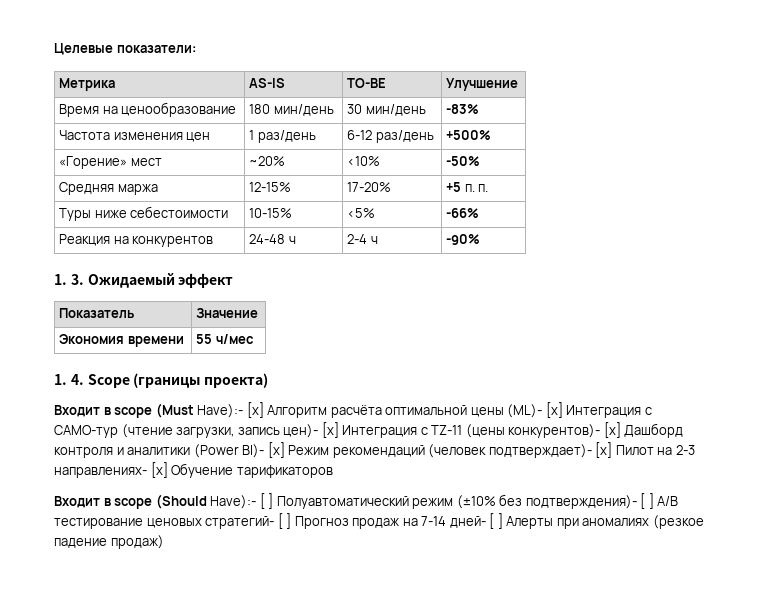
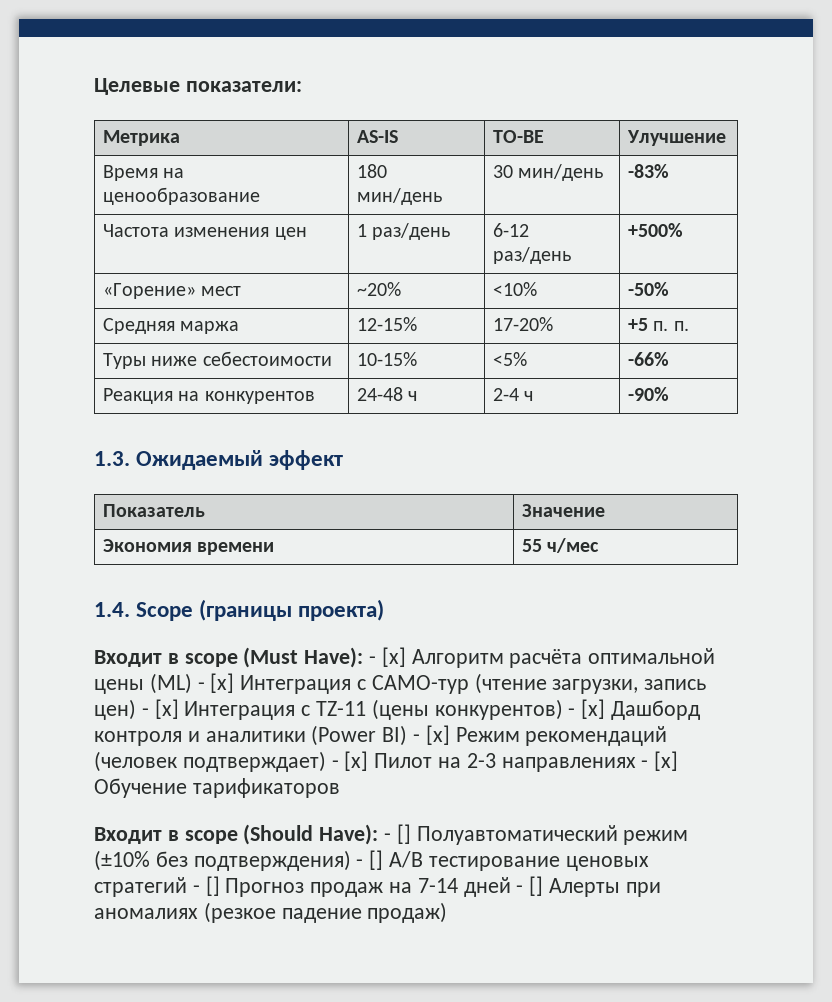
[54,274,84,285] 1. 3. -> [94,451,130,466] 1.3.
[54,374,84,385] 1. 4. -> [94,602,130,617] 1.4.
[197,404,244,418] Have):- -> [304,647,377,668] Have): -
[507,404,543,418] (ML)- -> [149,673,205,694] (ML) -
[283,424,319,438] цен)- -> [94,699,149,720] цен) -
[508,424,601,438] конкурентов)- -> [434,699,576,720] конкурентов) -
[242,444,265,458] BI)- -> [382,725,421,746] BI) -
[488,444,592,458] подтверждает)- -> [182,751,339,772] подтверждает) -
[54,467,147,478] направлениях- -> [501,757,649,772] направлениях -
[210,493,274,509] Have):- [ ] -> [319,824,411,845] Have): - []
[525,493,679,509] [54,513,292,529] подтверждения)- [ ] A/B тестирование ценовых стратегий- [ ] -> [193,850,649,871] [94,876,220,897] подтверждения) - [] A/B тестирование ценовых стратегий - []
[449,513,503,529] дней- [ ] -> [463,876,544,897] дней - []

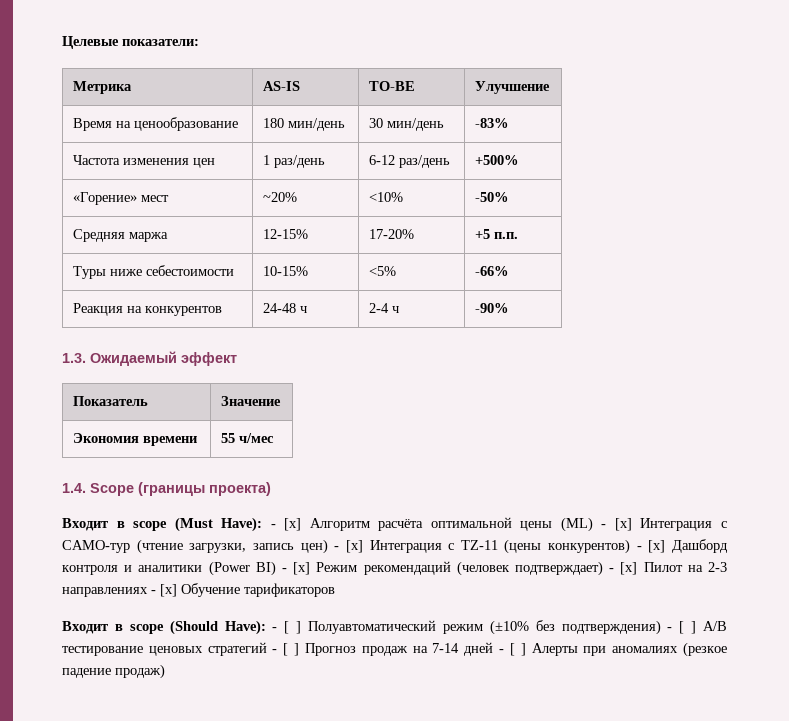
[653,321,689,331] п. п. -> [494,232,519,239] п.п.
[396,824,411,844] [] -> [284,621,302,634] [ ]
[369,850,384,870] [] -> [679,621,697,634] [ ]
[205,876,220,896] [] -> [283,643,300,656] [ ]
[529,876,544,896] [] -> [509,643,526,656] [ ]

